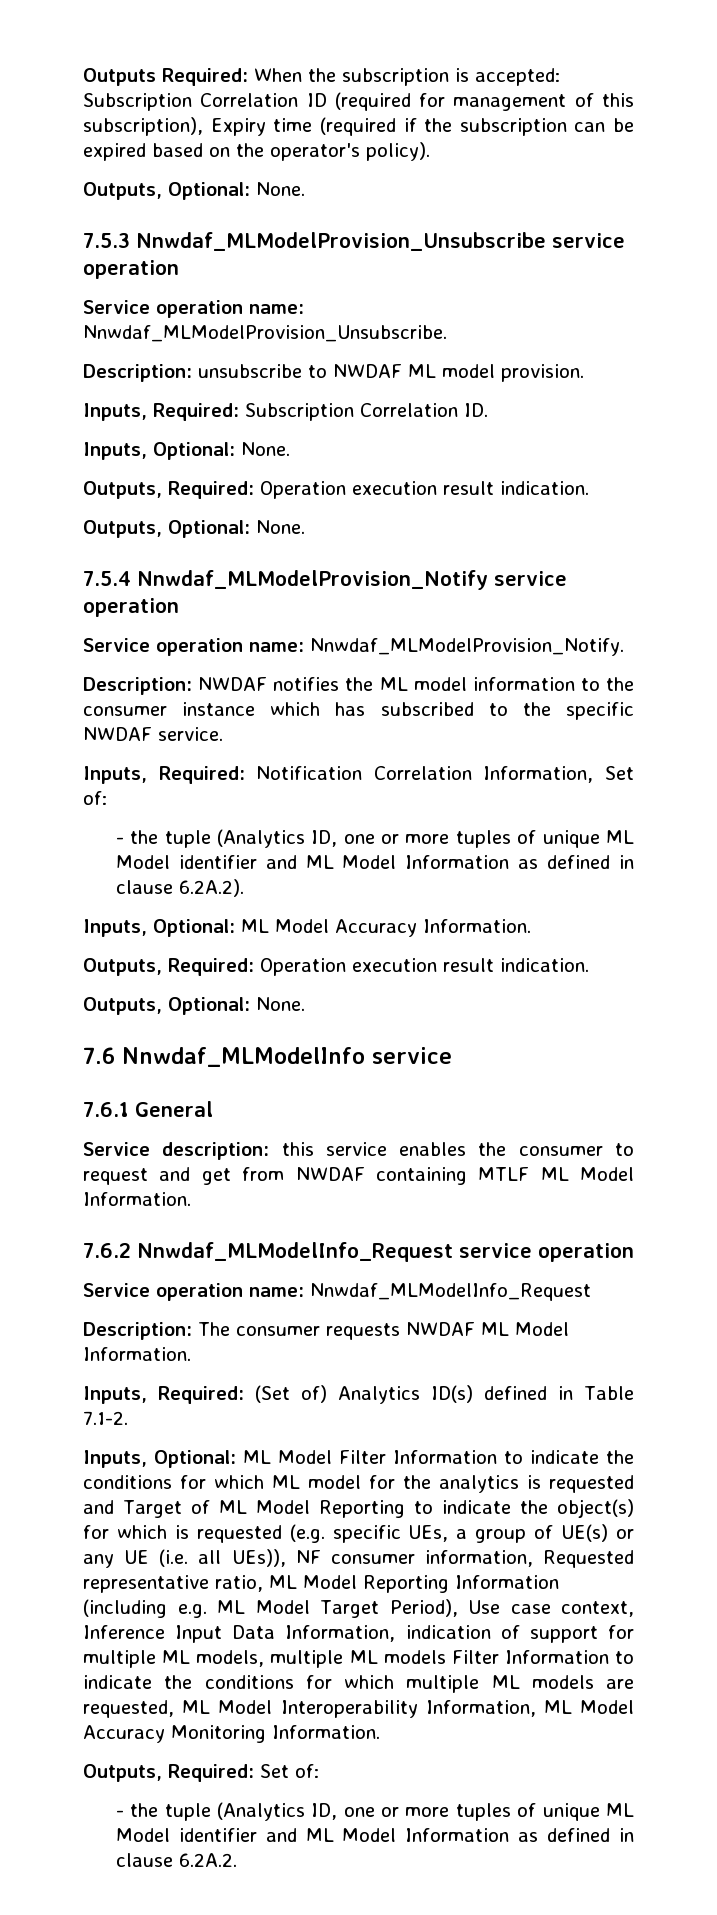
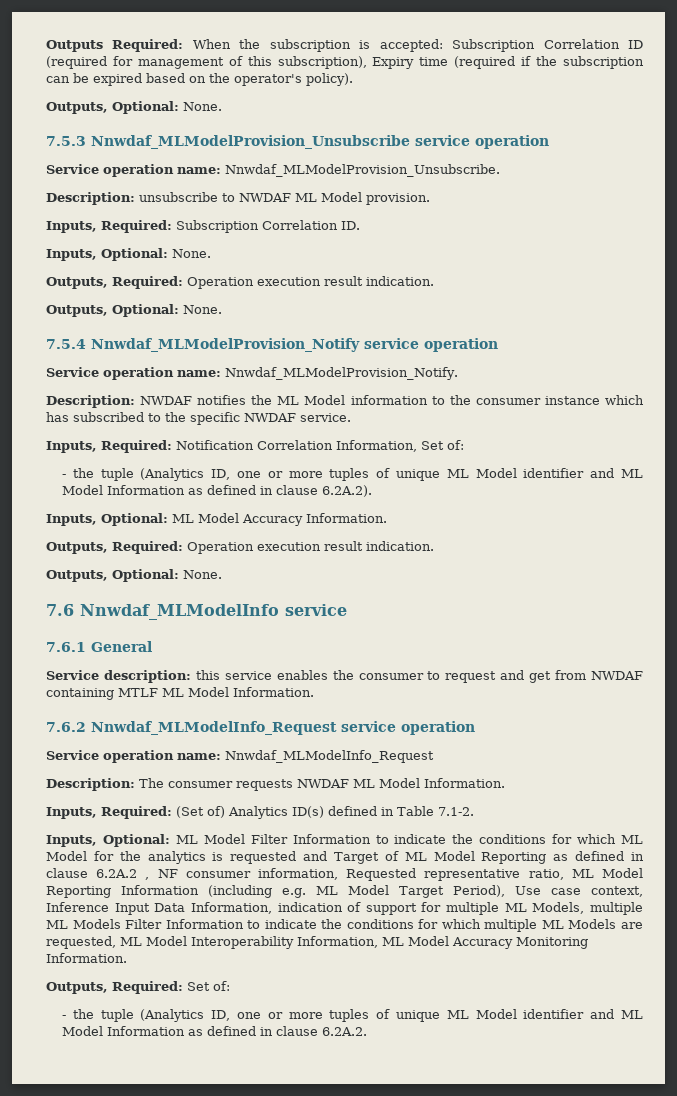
[442,364,495,378] model -> [321,192,362,202] Model
[413,677,467,691] model -> [304,395,346,405] Model
[308,1475,361,1489] model -> [46,851,87,861] Model
[413,1499,634,1518] [83,1524,635,1543] [83,1549,286,1568] to indicate the object(s) for which is requested (e.g. specific UEs, a group of UE(s) or any UE (i.e. all UEs)), -> [553,851,644,861] [46,868,150,880] as defined in clause 6.2A.2 ,
[196,1650,446,1668] models, multiple ML models -> [532,902,643,915] [46,919,121,929] Models, multiple ML Models
[531,1675,594,1689] models -> [568,919,617,929] Models

